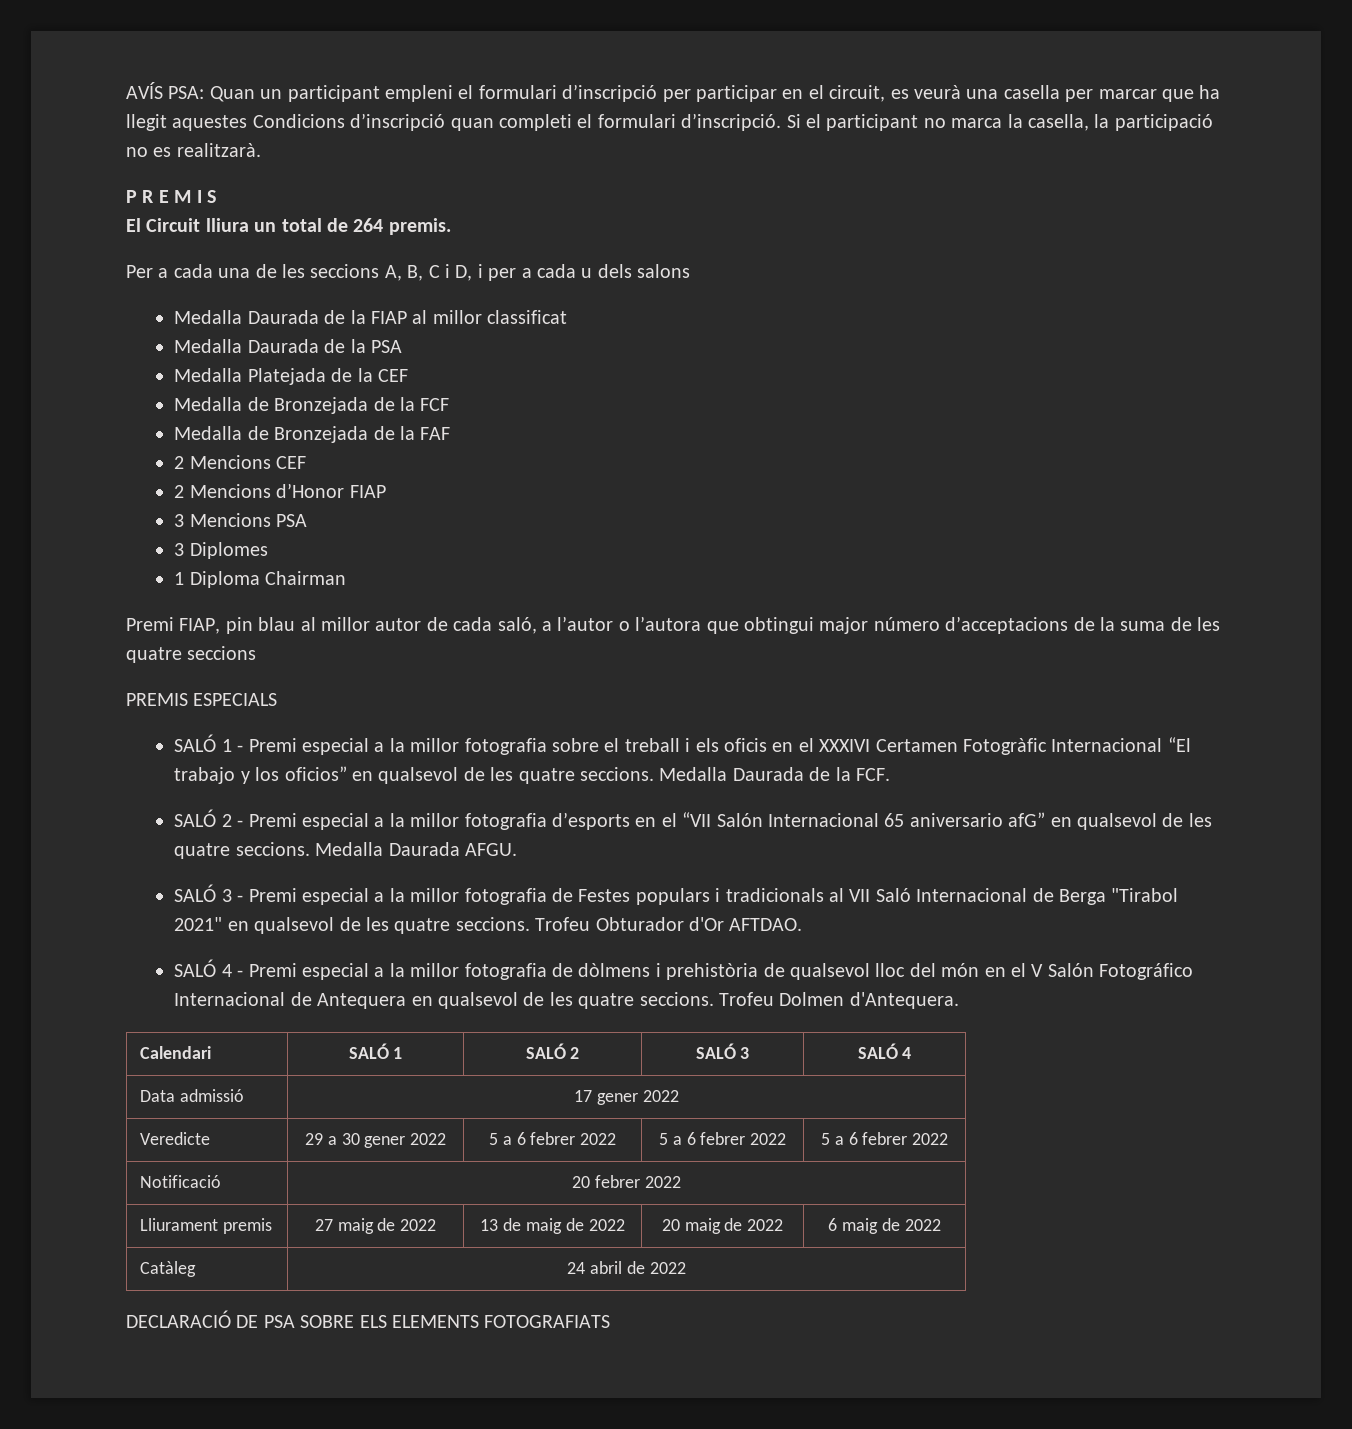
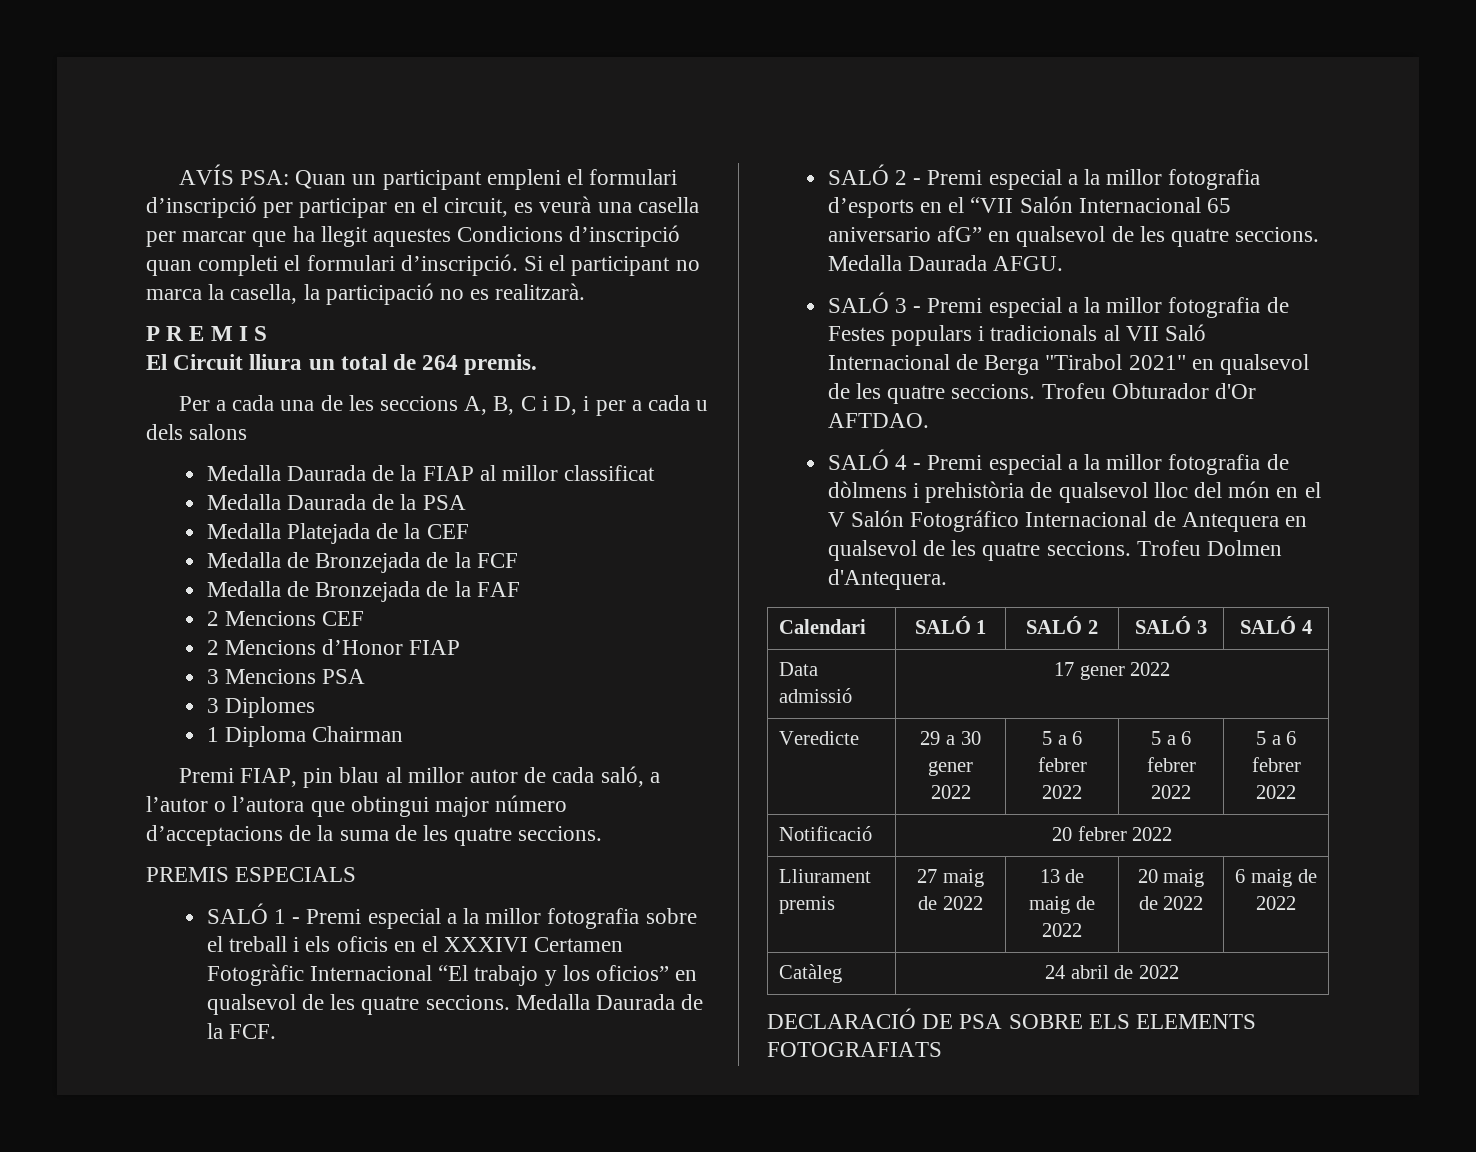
[187,646,257,660] seccions -> [518,826,603,841] seccions.

